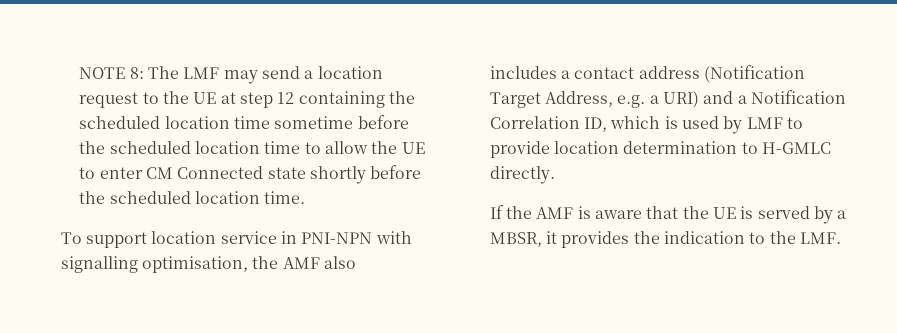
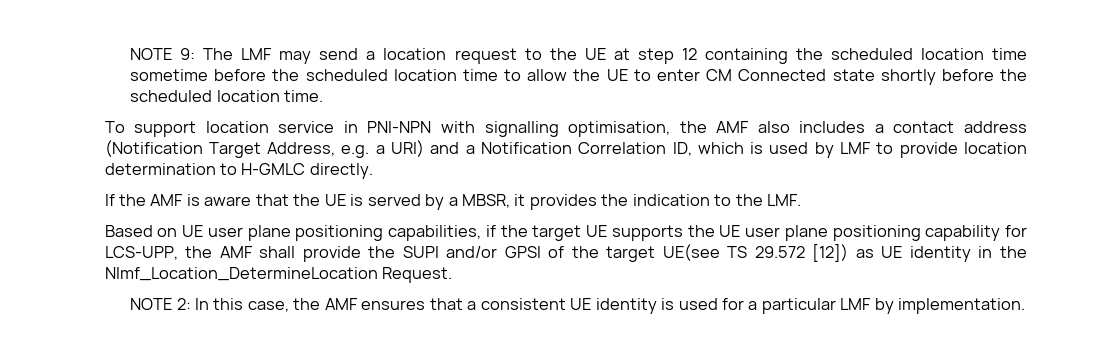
[79,67,144,79] NOTE 8: -> [130,48,196,60] NOTE 9:
(841, 238) none -> [104,225,1027,241] [104,244,1027,262] [104,267,453,283] [130,298,1026,314] // Based on UE user plane positioning capabilities, if the target UE supports the UE user plane positioning capability for LCS-UPP, the AMF shall provide the SUPI and/or GPSI of the target UE(see TS 29.572 [12]) as UE identity in the Nlmf_Location_DetermineLocation Request. // NOTE 2: In this case, the AMF ensures that a consistent UE identity is used for a particular LMF by implementation.

